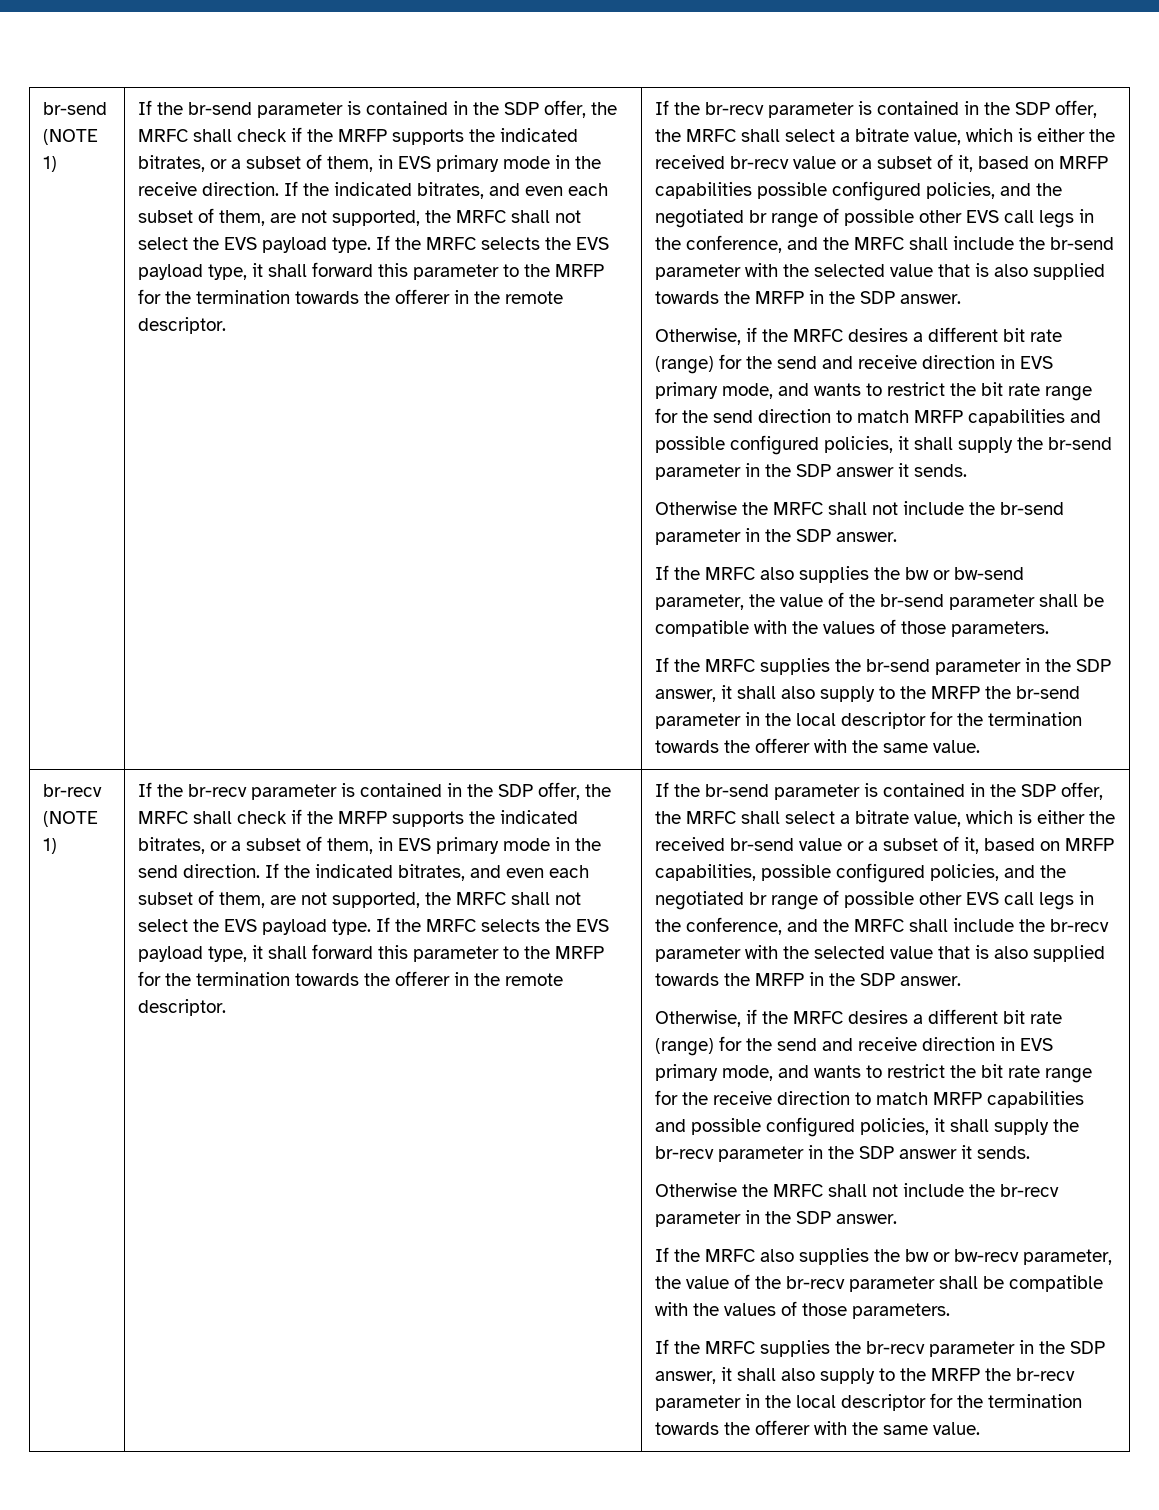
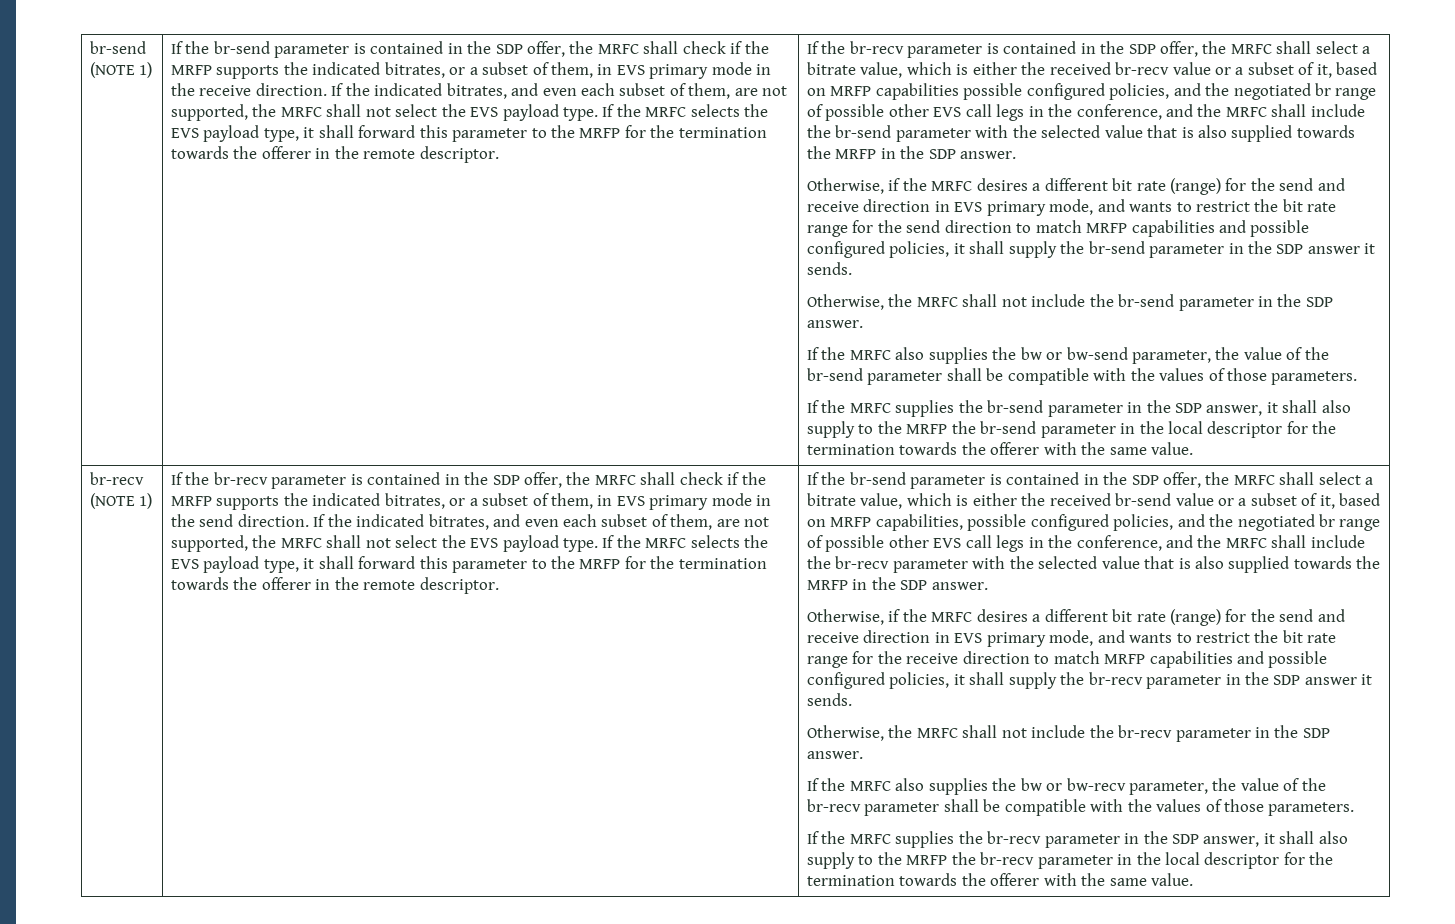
[654,501,737,515] Otherwise -> [806,294,884,310] Otherwise,
[654,1183,737,1197] Otherwise -> [806,725,884,741] Otherwise,

